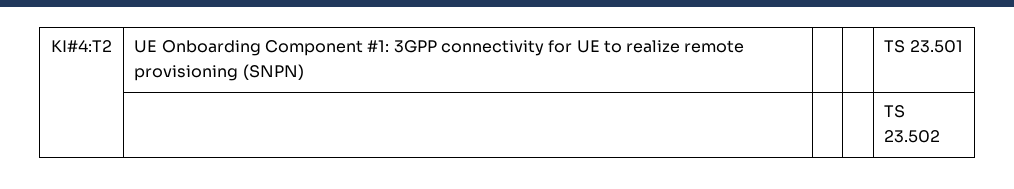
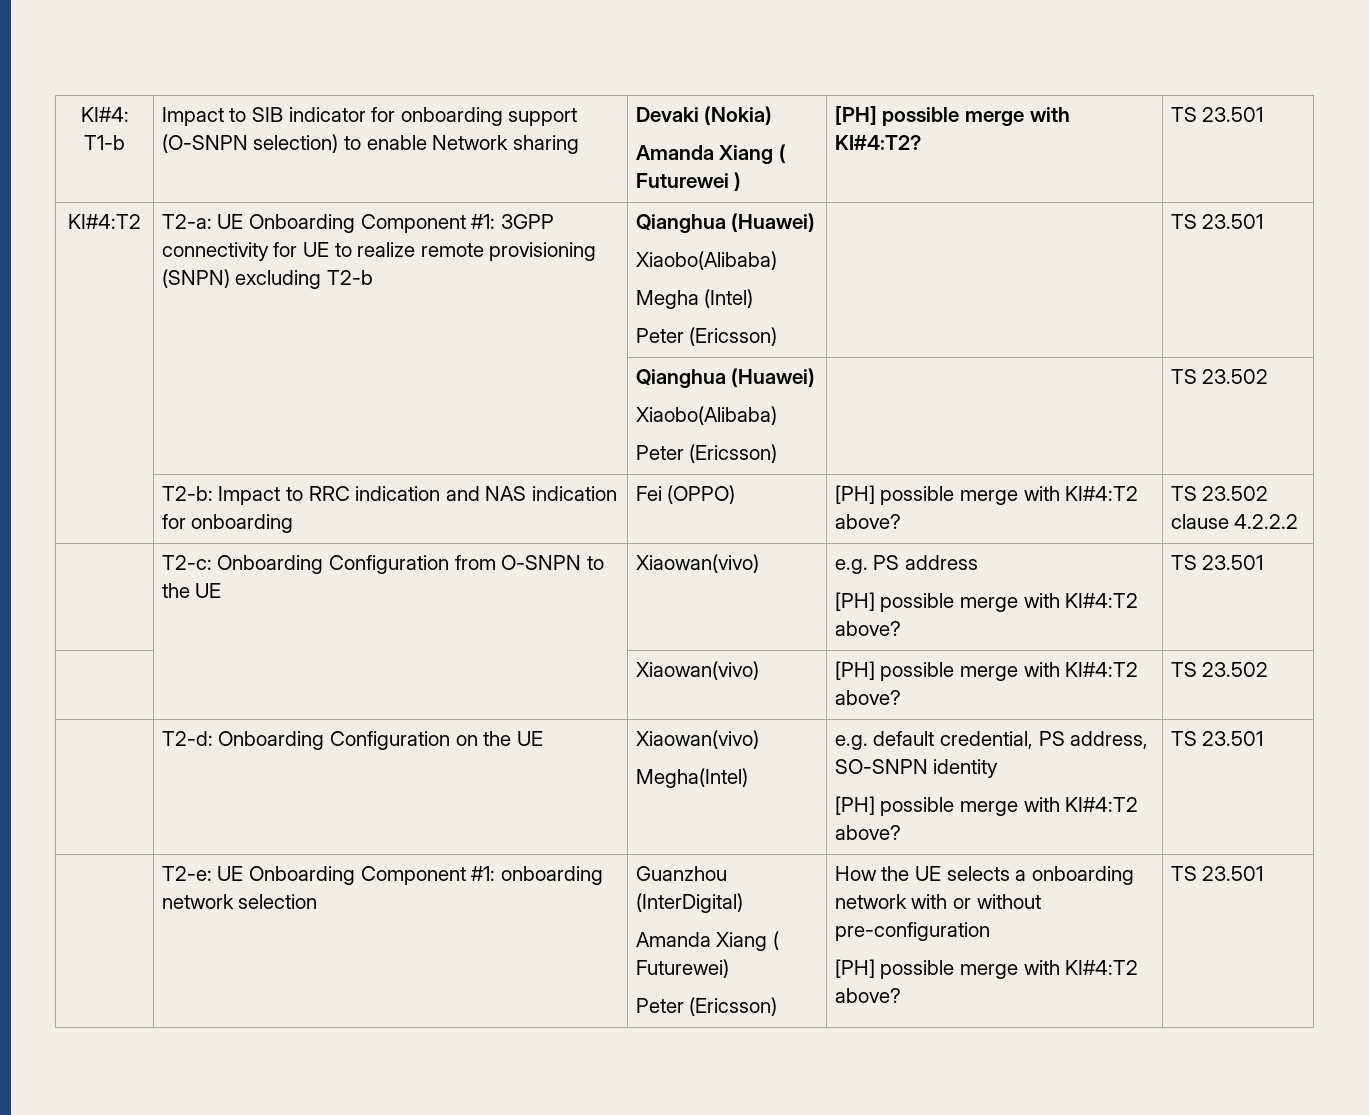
(51, 46) none -> [80,107,129,122] [84,135,125,150] [161,107,578,126] [161,134,579,154] [635,106,773,125] [635,144,786,164] [635,172,742,191] [834,106,1070,126] [834,135,921,150] [1170,107,1264,122] KI#4: T1-b | Impact to SIB indicator for onboarding support (O-SNPN selection) to enable Network sharing | Devaki (Nokia) // Amanda Xiang ( Futurewei ) | [PH] possible merge with KI#4:T2? | TS 23.501 //
(112, 46) none -> [161,214,212,229] T2-a:
[884,40,963,53] [884,105,906,118] [884,130,941,143] | | | TS 23.501 // | | | | TS 23.502 -> [235,270,373,289] [635,213,816,233] [635,251,777,270] [635,289,754,309] [635,327,778,346] [1170,214,1264,229] [635,368,816,388] [635,406,777,425] [635,444,778,463] [1170,369,1269,384] [161,486,617,505] [161,514,294,533] [635,485,736,504] [834,485,1139,505] [834,514,901,529] [1170,486,1269,501] [1170,514,1299,529] [161,555,604,574] [161,583,222,598] [635,554,759,573] [834,555,978,574] [834,592,1139,612] [834,621,901,636] [1170,555,1264,570] [635,661,759,680] [834,661,1139,681] [834,690,901,705] [1170,662,1269,677] [161,731,543,750] [635,730,759,749] [635,768,748,788] [834,731,1149,750] [834,759,999,778] [834,796,1139,816] [834,825,901,840] [1170,731,1264,746] [161,866,603,885] [161,894,318,909] [635,866,727,881] [635,893,743,913] [635,931,779,951] [635,959,729,978] [635,997,778,1016] [834,866,1134,885] [834,894,1041,909] [834,922,990,941] [834,959,1139,979] [834,988,901,1003] [1170,866,1264,881] excluding T2-b | Qianghua (Huawei) // Xiaobo(Alibaba) // Megha (Intel) // Peter (Ericsson) | | TS 23.501 // | | Qianghua (Huawei) // Xiaobo(Alibaba) // Peter (Ericsson) | | TS 23.502 // | T2-b: Impact to RRC indication and NAS indication for onboarding | Fei (OPPO) | [PH] possible merge with KI#4:T2 above? | TS 23.502 clause 4.2.2.2 // | T2-c: Onboarding Configuration from O-SNPN to the UE | Xiaowan(vivo) | e.g. PS address // [PH] possible merge with KI#4:T2 above? | TS 23.501 // | | Xiaowan(vivo) | [PH] possible merge with KI#4:T2 above? | TS 23.502 // | T2-d: Onboarding Configuration on the UE | Xiaowan(vivo) // Megha(Intel) | e.g. default credential, PS address, SO-SNPN identity // [PH] possible merge with KI#4:T2 above? | TS 23.501 // | T2-e: UE Onboarding Component #1: onboarding network selection | Guanzhou (InterDigital) // Amanda Xiang ( Futurewei) // Peter (Ericsson) | How the UE selects a onboarding network with or without pre-configuration // [PH] possible merge with KI#4:T2 above? | TS 23.501

